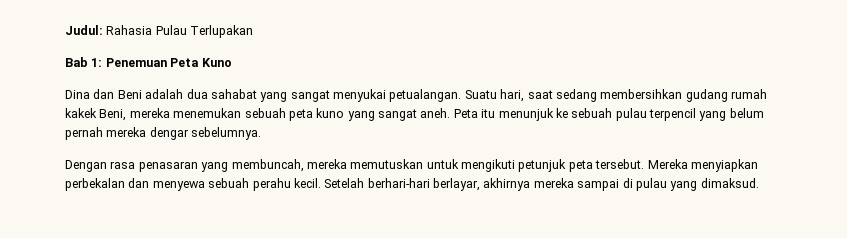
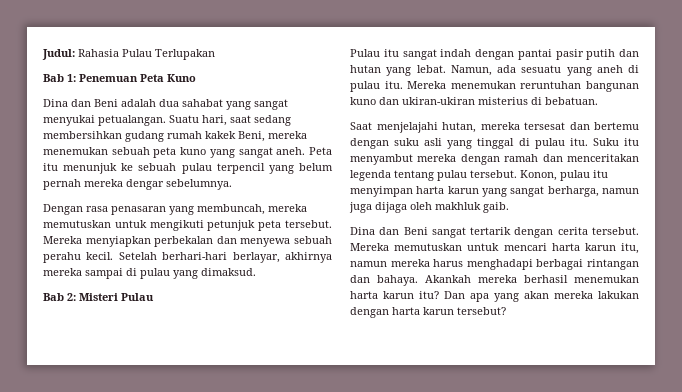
(759, 183) none -> [43,293,154,301] [350,49,639,60] [350,65,639,76] [350,81,639,92] [350,97,598,105] [350,122,639,133] [350,138,639,149] [350,154,639,165] [350,170,608,181] [350,186,639,197] [349,202,509,213] [350,227,639,238] [350,243,639,254] [350,259,639,270] [350,275,639,286] [350,291,639,302] [350,307,506,318] // Bab 2: Misteri Pulau // Pulau itu sangat indah dengan pantai pasir putih dan hutan yang lebat. Namun, ada sesuatu yang aneh di pulau itu. Mereka menemukan reruntuhan bangunan kuno dan ukiran-ukiran misterius di bebatuan. // Saat menjelajahi hutan, mereka tersesat dan bertemu dengan suku asli yang tinggal di pulau itu. Suku itu menyambut mereka dengan ramah dan menceritakan legenda tentang pulau tersebut. Konon, pulau itu menyimpan harta karun yang sangat berharga, namun juga dijaga oleh makhluk gaib. // Dina dan Beni sangat tertarik dengan cerita tersebut. Mereka memutuskan untuk mencari harta karun itu, namun mereka harus menghadapi berbagai rintangan dan bahaya. Akankah mereka berhasil menemukan harta karun itu? Dan apa yang akan mereka lakukan dengan harta karun tersebut?

